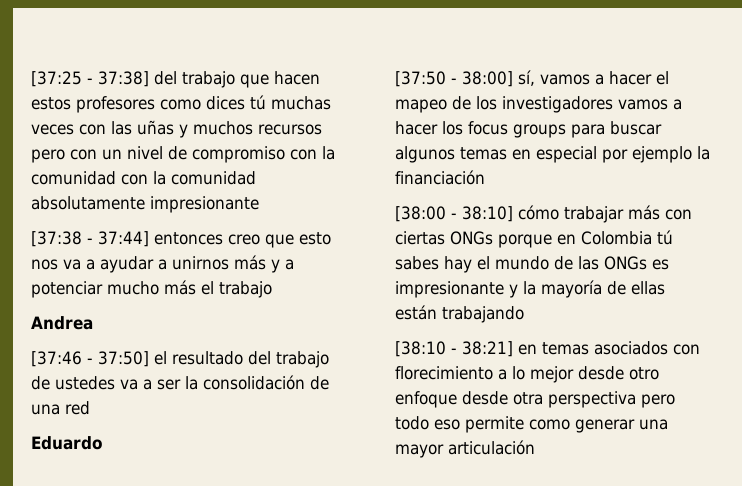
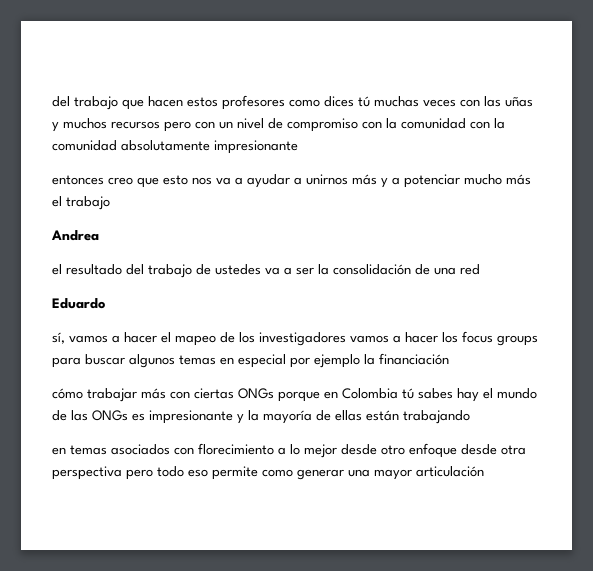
[31,71,149,87] [37:25 - 37:38] -> (52, 101) none
[31,231,149,247] [37:38 - 37:44] -> (298, 147) none
[31,351,149,367] [37:46 - 37:50] -> (99, 235) none
[395,71,513,87] [37:50 - 38:00] -> (105, 303) none
[395,206,513,222] [38:00 - 38:10] -> (449, 359) none
[395,341,513,357] [38:10 - 38:21] -> (470, 417) none

